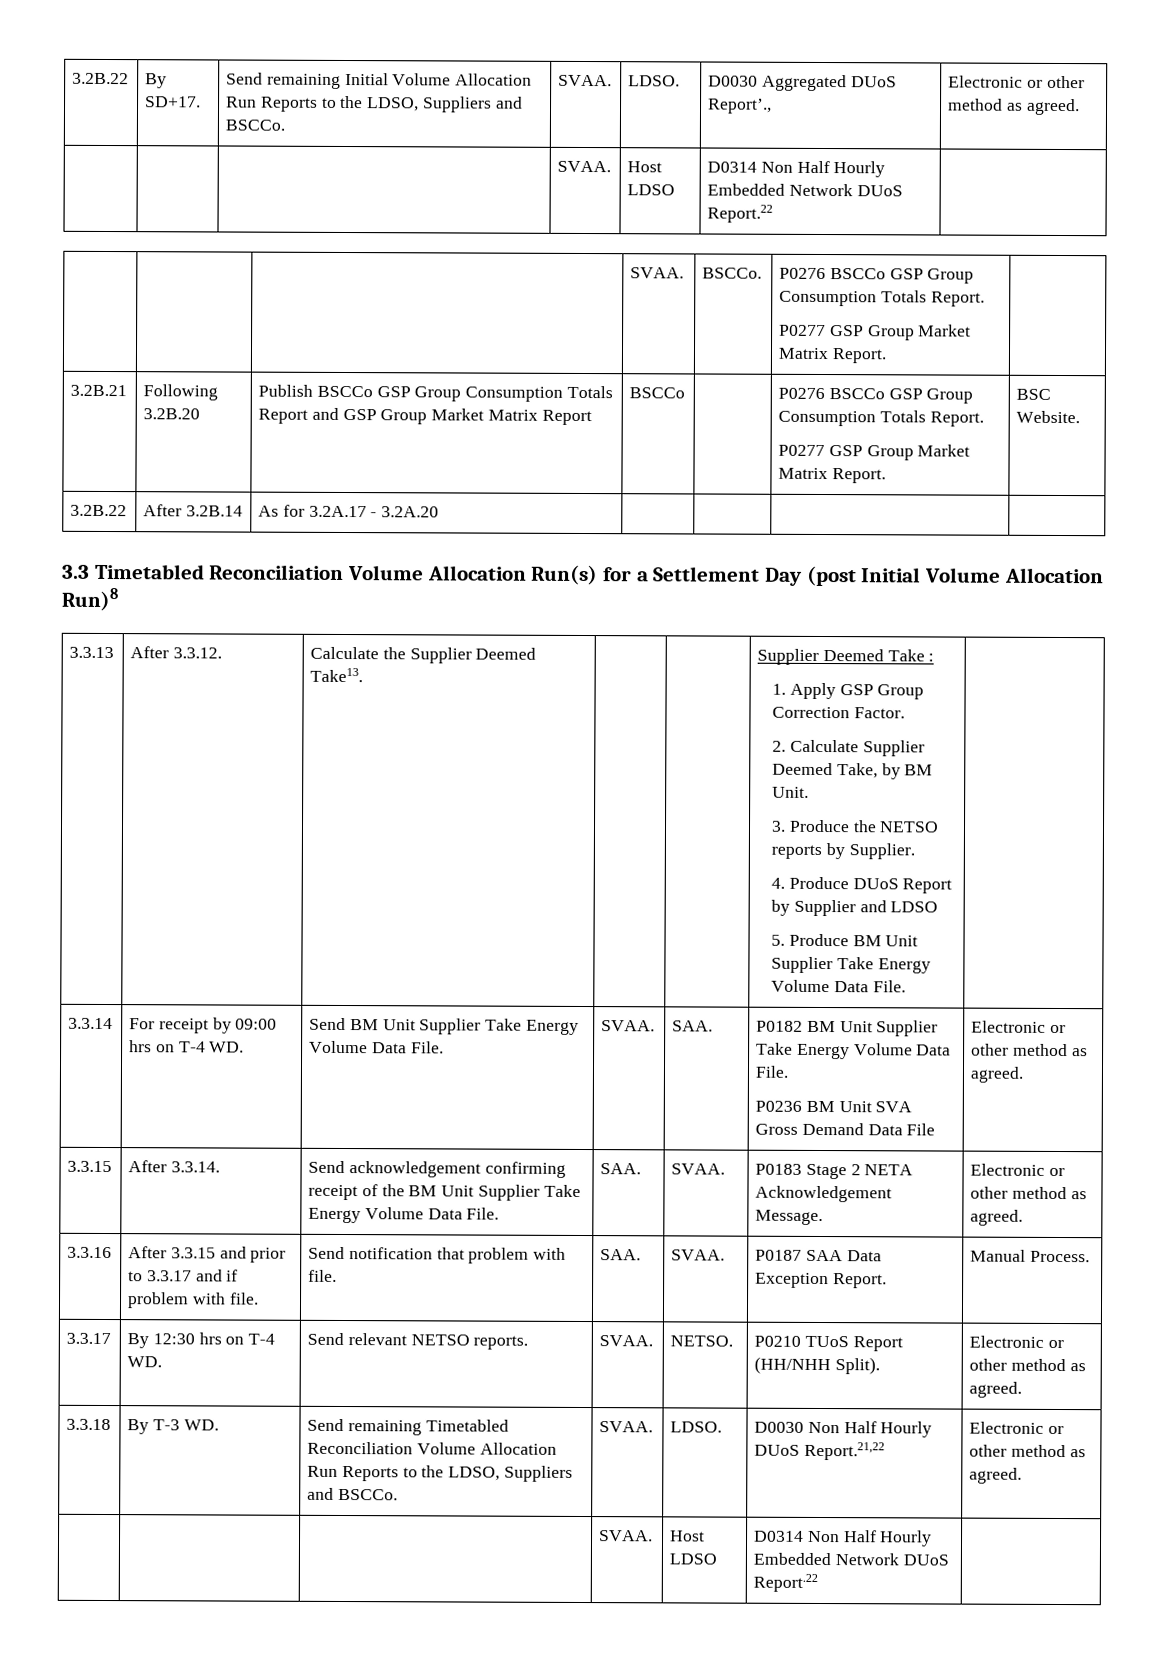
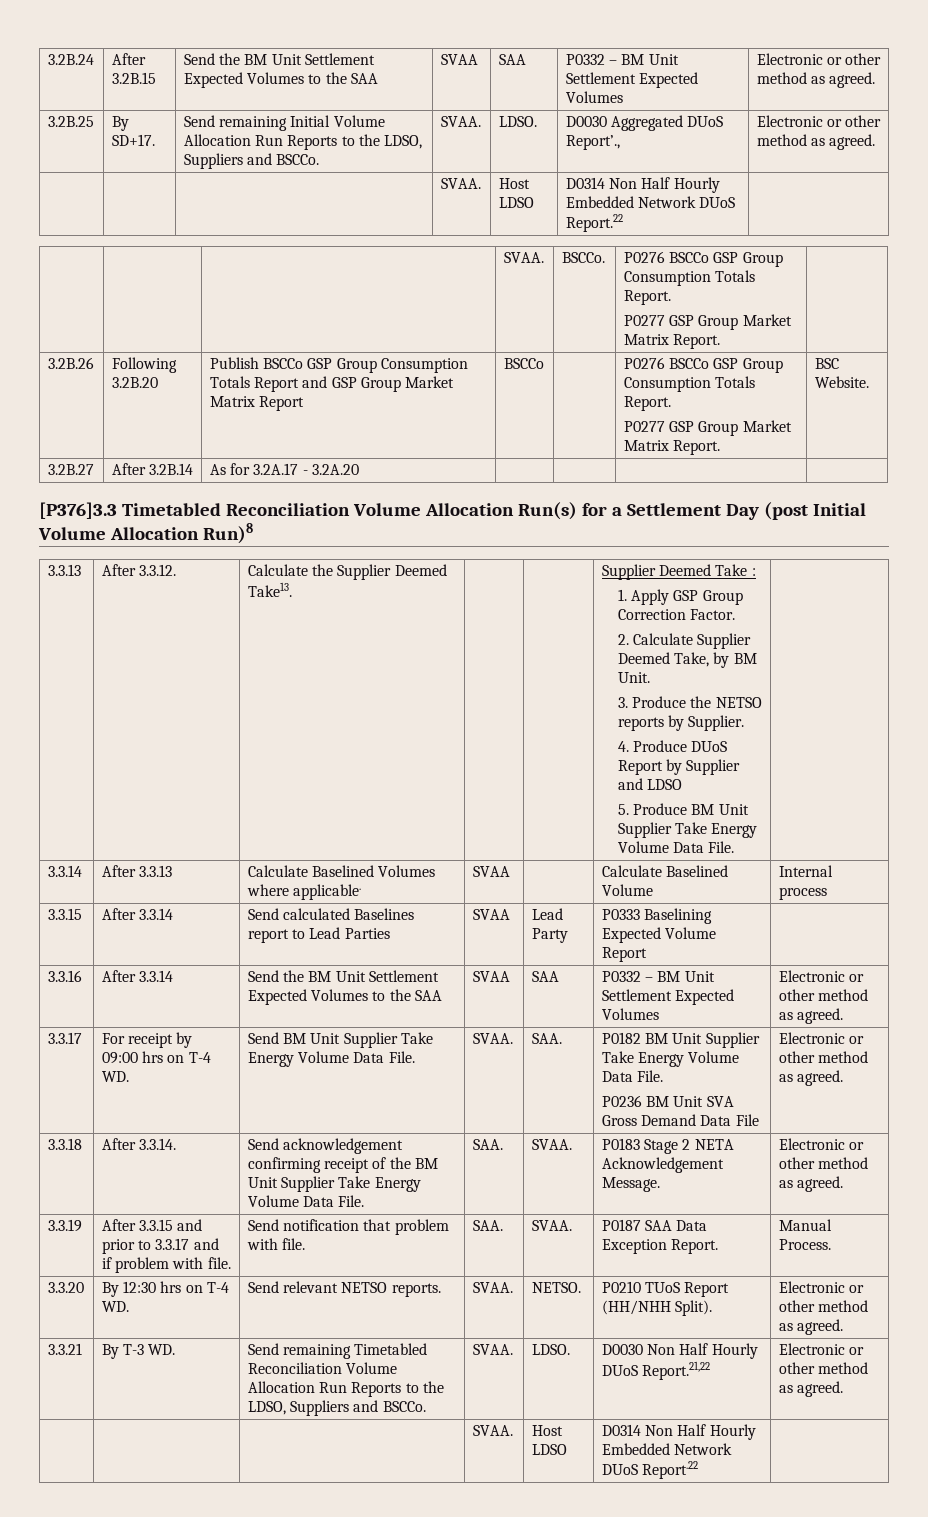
[72,72,130,85] 3.2B.22 -> [47,54,94,65] [111,53,146,65] [111,72,156,84] [183,53,375,65] [183,72,378,88] [440,54,478,65] [498,54,526,65] [565,54,679,65] [565,72,698,88] [565,91,623,103] [756,53,882,65] [756,72,876,88] [47,116,94,127] 3.2B.24 | After 3.2B.15 | Send the BM Unit Settlement Expected Volumes to the SAA | SVAA | SAA | P0332 – BM Unit Settlement Expected Volumes | Electronic or other method as agreed. // 3.2B.25
[70,384,128,397] 3.2B.21 -> [47,357,94,369] 3.2B.26
[70,504,128,517] 3.2B.22 -> [47,464,94,475] 3.2B.27
[62,564,90,579] 3.3 -> [39,502,117,519] [P376]3.3
(114, 1023) none -> [101,865,172,877] [247,865,436,877] [246,884,361,900] [472,866,510,877] [601,865,728,877] [601,884,653,896] [778,865,833,877] [778,887,827,900] [47,908,82,920] [101,908,173,920] [247,908,415,920] [247,927,390,943] [472,909,510,920] [531,908,563,920] [531,928,568,943] [601,908,712,924] [601,927,716,943] [601,947,647,962] [47,970,82,982] [101,970,173,982] [247,970,439,982] [247,989,442,1005] [472,971,510,982] [531,971,559,982] [601,971,715,982] [601,989,734,1005] [601,1008,659,1020] [778,970,864,982] [778,989,868,1001] [778,1008,843,1024] [47,1032,82,1044] | After 3.3.13 | Calculate Baselined Volumes where applicable. | SVAA | | Calculate Baselined Volume | Internal process // 3.3.15 | After 3.3.14 | Send calculated Baselines report to Lead Parties | SVAA | Lead Party | P0333 Baselining Expected Volume Report | // 3.3.16 | After 3.3.14 | Send the BM Unit Settlement Expected Volumes to the SAA | SVAA | SAA | P0332 – BM Unit Settlement Expected Volumes | Electronic or other method as agreed. // 3.3.17
[67,1160,113,1173] 3.3.15 -> [47,1138,82,1150] 3.3.18
[67,1246,113,1259] 3.3.16 -> [47,1219,82,1232] 3.3.19
[66,1332,112,1345] 3.3.17 -> [47,1282,84,1293] 3.3.20
[66,1418,112,1431] 3.3.18 -> [47,1343,82,1355] 3.3.21

